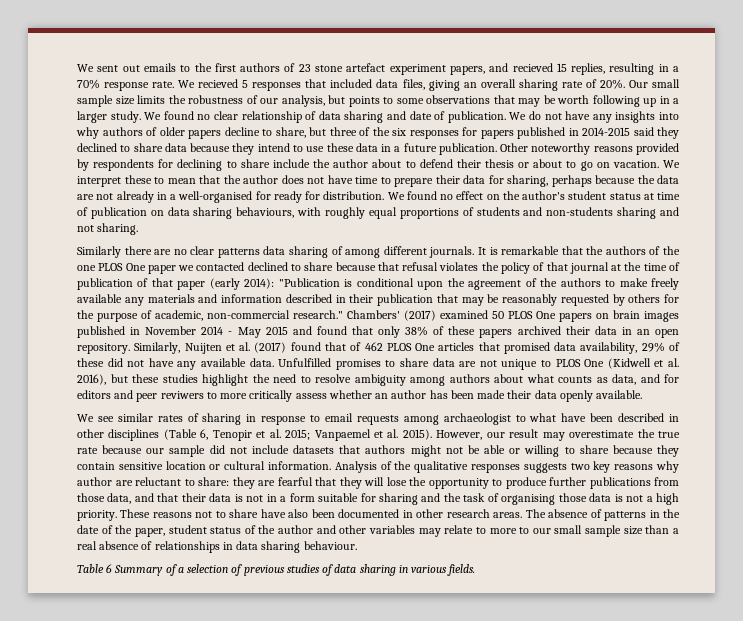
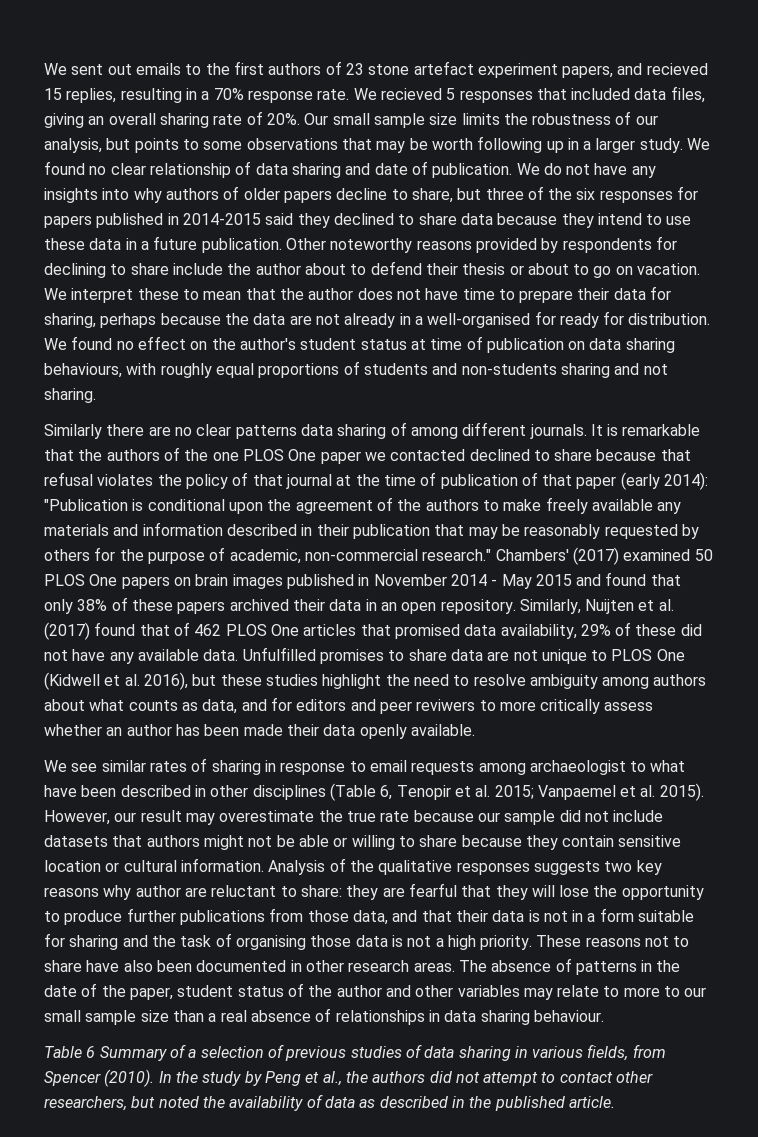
[447,564,476,576] fields. -> [587,1044,666,1061] [44,1069,654,1087] [44,1094,615,1111] fields, from Spencer (2010). In the study by Peng et al., the authors did not attempt to contact other researchers, but noted the availability of data as described in the published article.

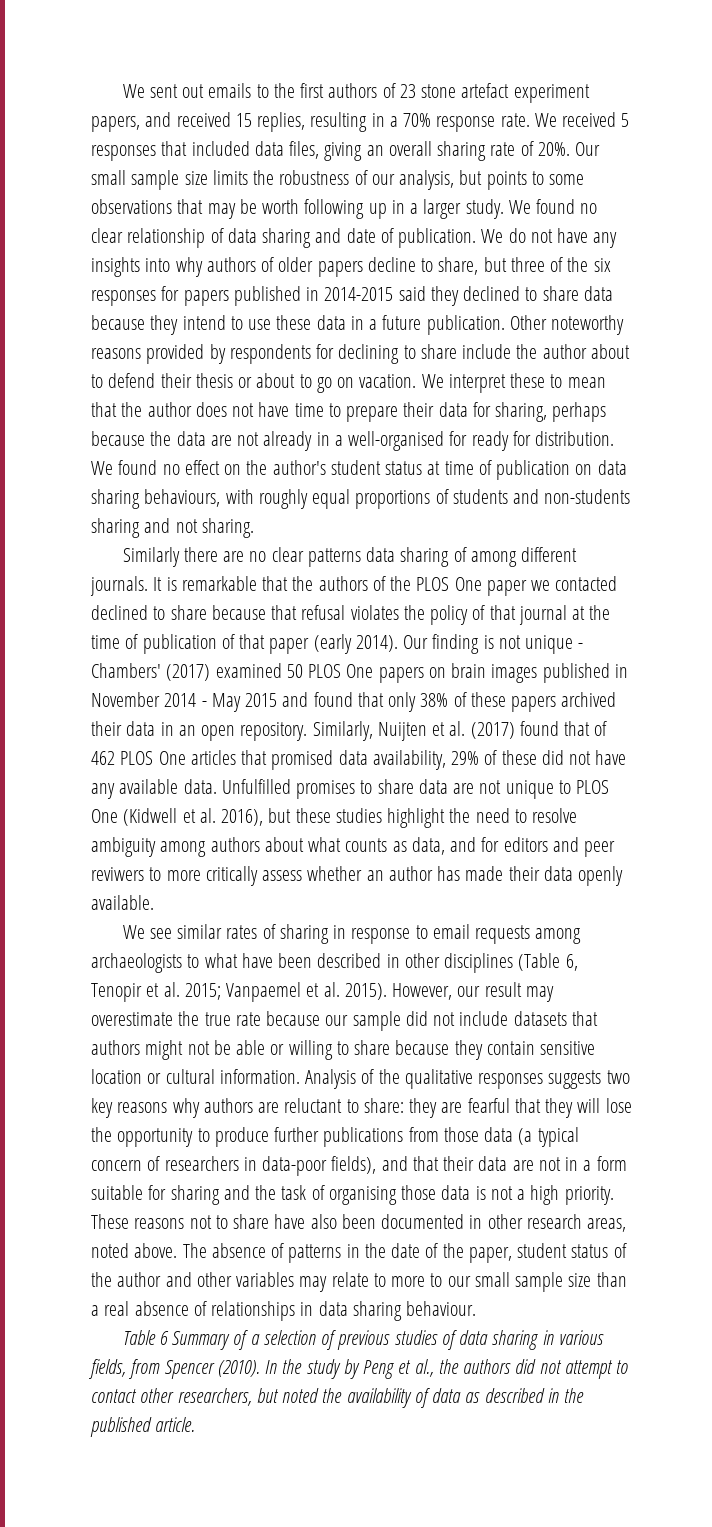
[646,63,708,75] recieved -> [176,112,231,127] received
[380,88,442,100] recieved -> [562,112,617,127] received
[212,452,239,461] one -> (412, 583) none
[664,472,709,490] [44,497,682,514] [44,522,699,539] [44,547,492,564] 2014): "Publication is conditional upon the agreement of the authors to make freely available any materials and information described in their publication that may be reasonably requested by others for the purpose of academic, non-commercial research." -> [355,634,584,654] 2014). Our finding is not unique -
[204,724,240,736] been -> (461, 873) none
[529,760,626,775] archaeologist -> [91,953,182,973] archaeologists
[135,885,181,897] author -> [203,1098,253,1113] authors
[352,910,388,925] data, -> [484,1127,579,1147] [91,1156,377,1176] data (a typical concern of researchers in data-poor fields),
[528,910,540,922] is -> [512,1160,534,1171] are
[413,962,455,972] areas. -> [587,1218,627,1232] [91,1243,178,1258] areas, noted above.

